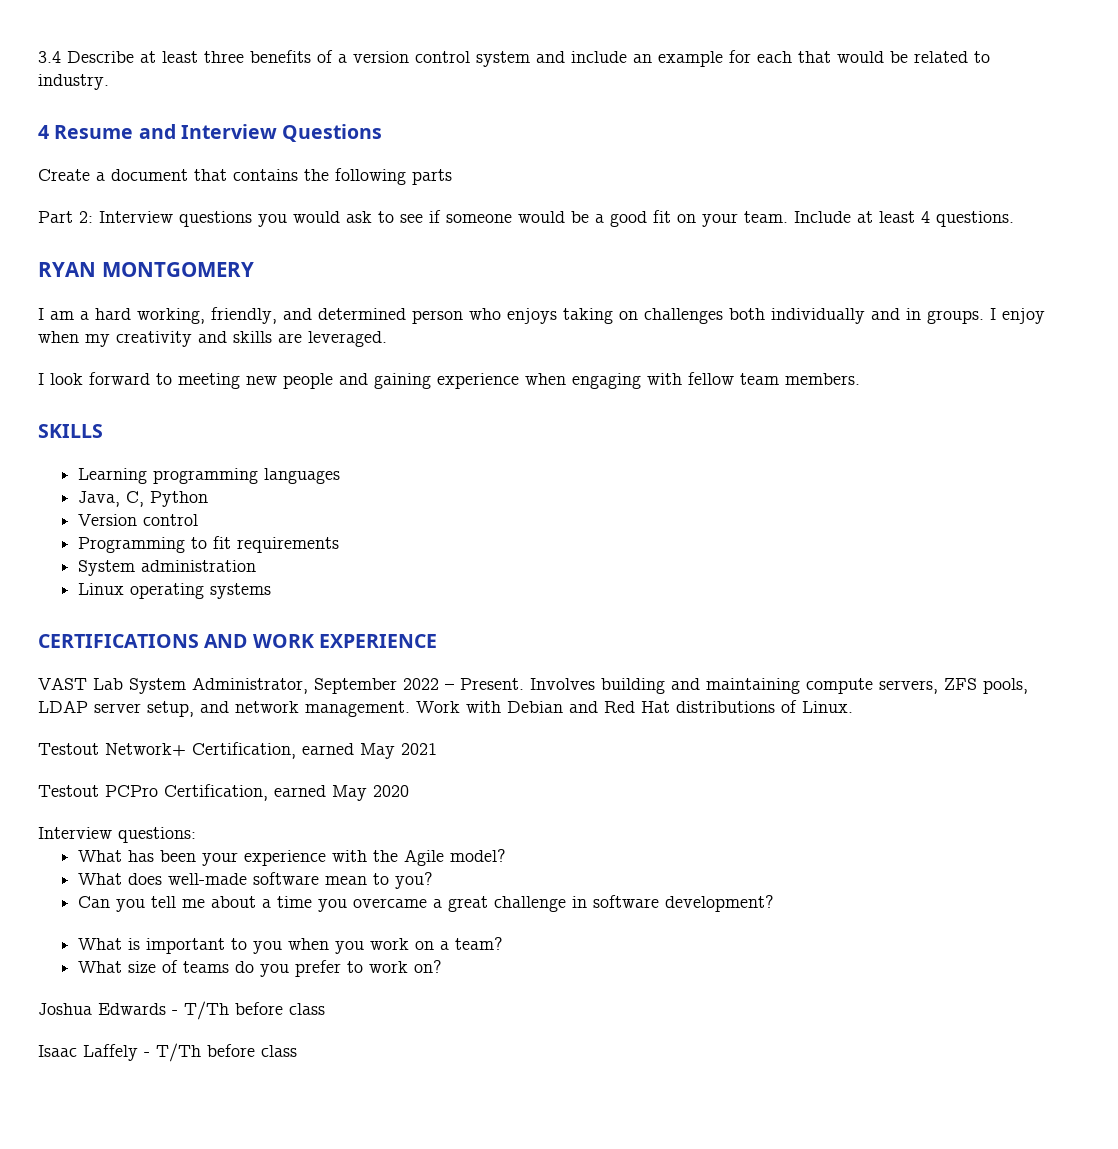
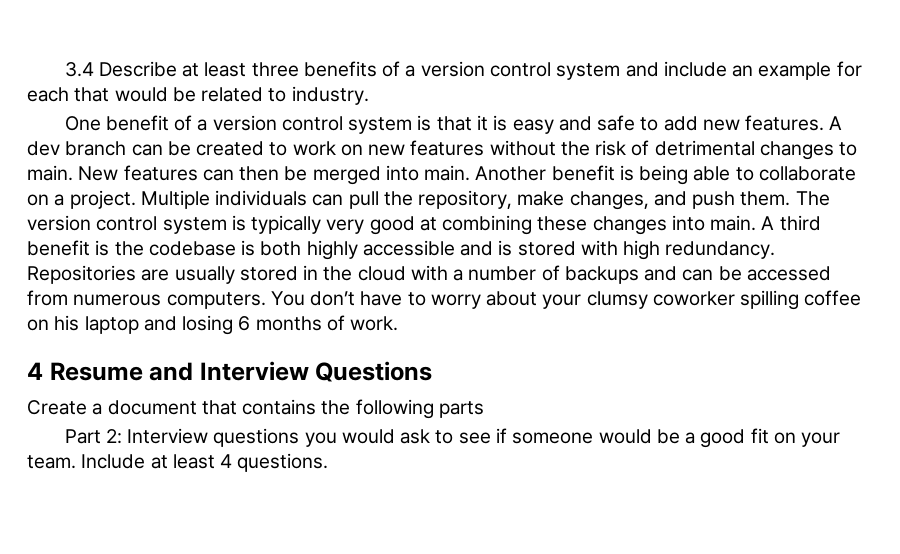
(109, 82) none -> [64,115,843,134] [27,140,858,160] [27,165,856,185] [27,190,830,210] [27,215,821,235] [27,240,776,260] [27,265,831,284] [27,290,862,310] [27,315,399,335] // One benefit of a version control system is that it is easy and safe to add new features. A dev branch can be created to work on new features without the risk of detrimental changes to main. New features can then be merged into main. Another benefit is being able to collaborate on a project. Multiple individuals can pull the repository, make changes, and push them. The version control system is typically very good at combining these changes into main. A third benefit is the codebase is both highly accessible and is stored with high redundancy. Repositories are usually stored in the cloud with a number of backups and can be accessed from numerous computers. You don’t have to worry about your clumsy coworker spilling coffee on his laptop and losing 6 months of work.
[38,262,254,277] [38,307,1045,324] [38,331,387,347] [38,372,860,389] [38,424,103,438] [77,468,340,484] [77,491,208,507] [77,514,198,526] [77,536,339,553] [77,560,256,576] [77,583,271,599] [38,634,437,648] [38,677,1028,694] [38,700,853,717] [38,742,437,759] [38,784,409,801] [38,827,196,843] [77,849,506,866] [77,872,433,889] [77,895,774,912] [77,937,503,954] [77,960,442,977] [38,1001,325,1020] [38,1043,297,1062] // RYAN MONTGOMERY // I am a hard working, friendly, and determined person who enjoys taking on challenges both individually and in groups. I enjoy when my creativity and skills are leveraged. // I look forward to meeting new people and gaining experience when engaging with fellow team members. // SKILLS // Learning programming languages // Java, C, Python // Version control // Programming to fit requirements // System administration // Linux operating systems // CERTIFICATIONS AND WORK EXPERIENCE // VAST Lab System Administrator, September 2022 – Present. Involves building and maintaining compute servers, ZFS pools, LDAP server setup, and network management. Work with Debian and Red Hat distributions of Linux. // Testout Network+ Certification, earned May 2021 // Testout PCPro Certification, earned May 2020 // Interview questions: // What has been your experience with the Agile model? // What does well-made software mean to you? // Can you tell me about a time you overcame a great challenge in software development? // What is important to you when you work on a team? // What size of teams do you prefer to work on? // Joshua Edwards - T/Th before class // Isaac Laffely - T/Th before class -> (329, 462) none

